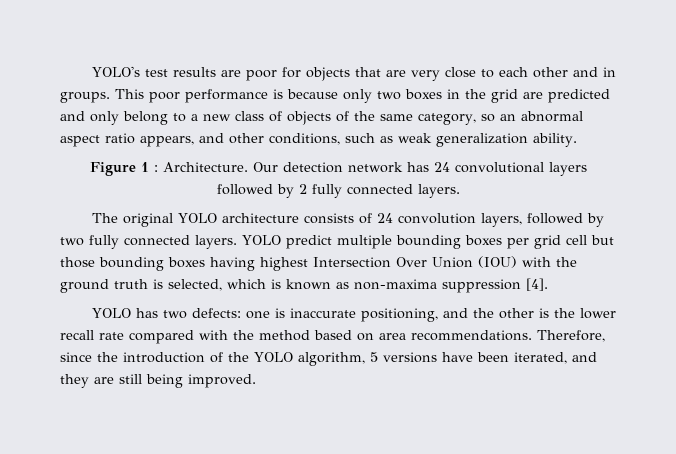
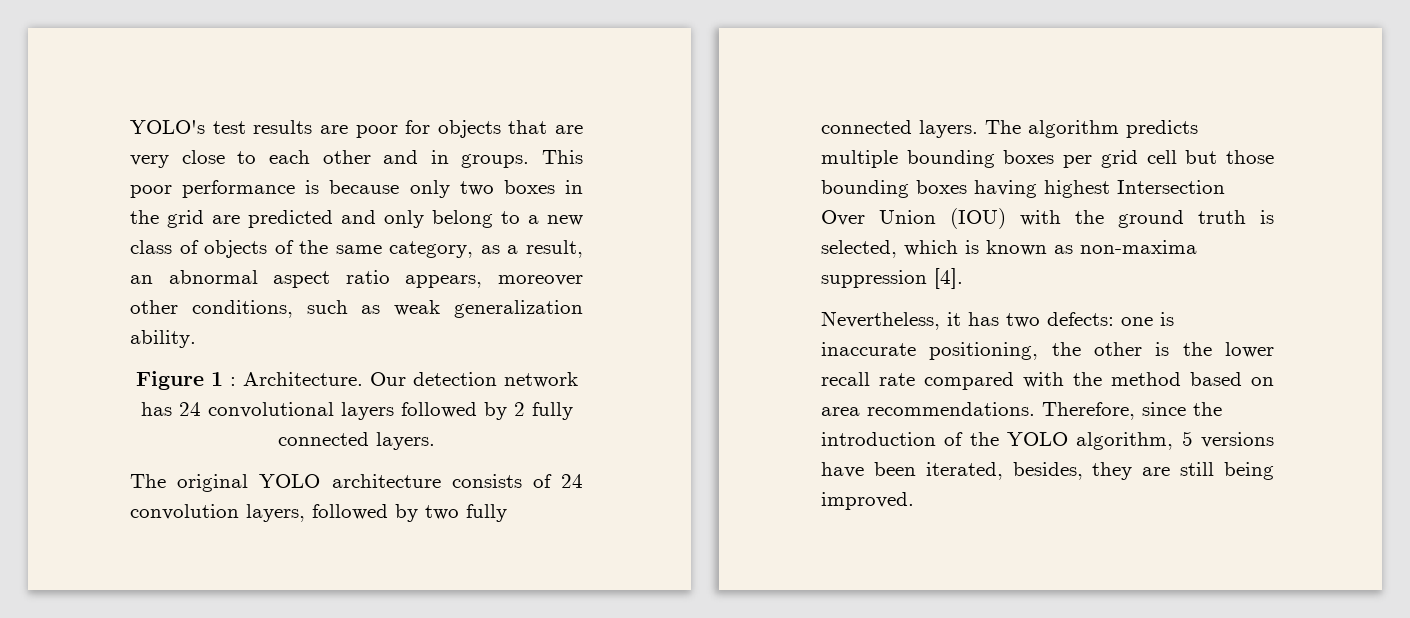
[480,114,495,122] so -> [480,240,583,258] as a result,
[199,133,224,143] and -> [498,275,583,286] moreover
[242,235,332,249] YOLO predict -> [985,120,1198,138] The algorithm predicts
[91,308,131,318] YOLO -> [821,311,961,330] Nevertheless, it
[442,308,468,318] and -> (1039, 351) none
[571,352,597,362] and -> [1012,462,1083,480] besides,

